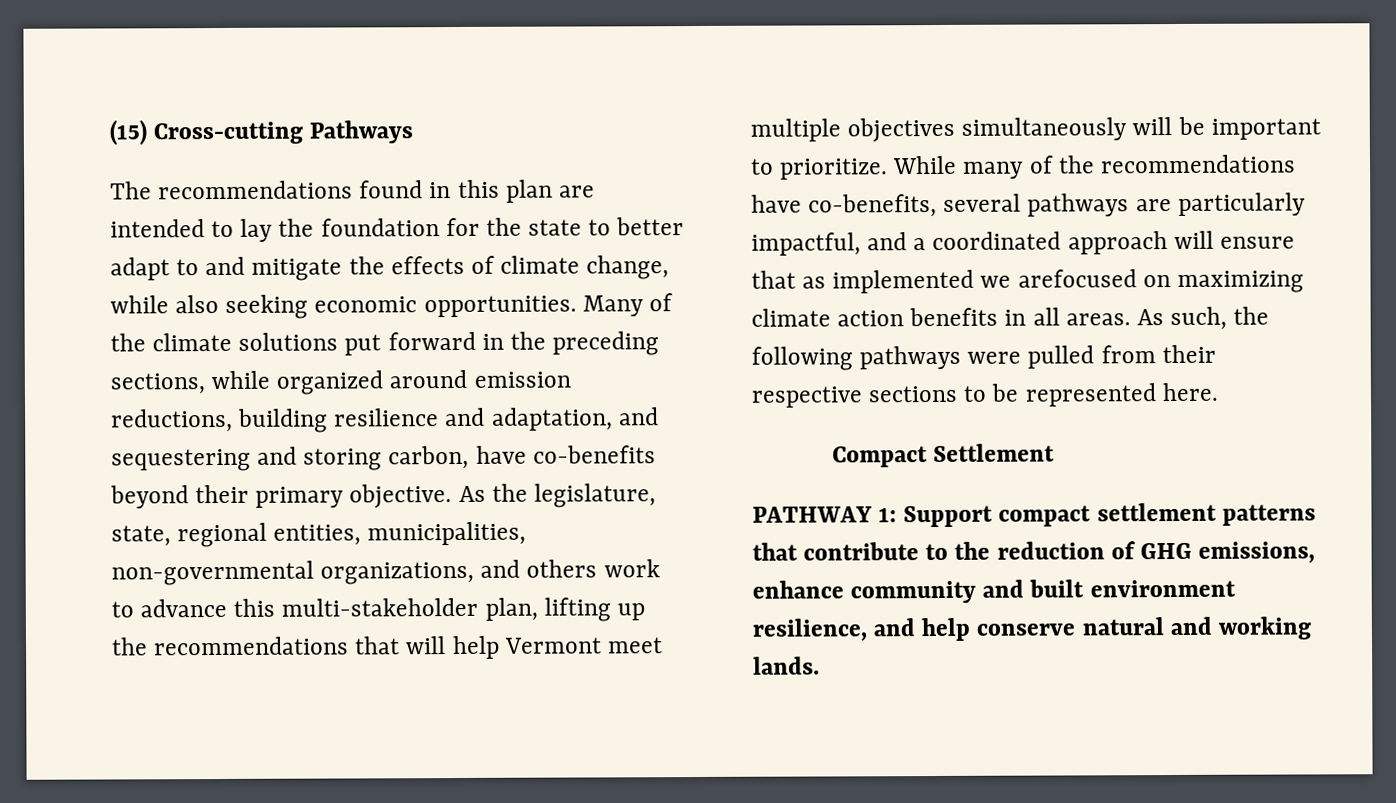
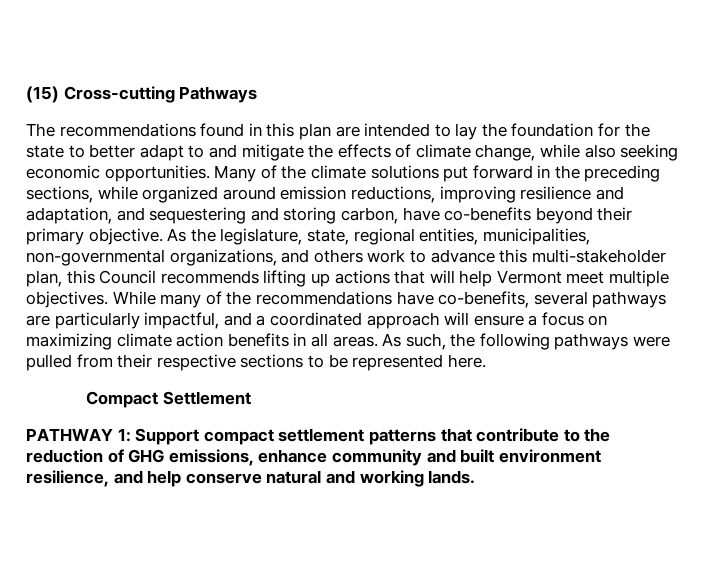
[238,408,329,433] building -> [439,186,516,203] improving
[543,597,645,622] [111,636,350,656] lifting up the recommendations -> [66,270,390,287] this Council recommends lifting up actions
[847,116,1321,143] [750,158,889,180] objectives simultaneously will be important to prioritize. -> [26,291,108,308] objectives.
[751,269,1137,294] that as implemented we arefocused -> [528,312,584,326] a focus

